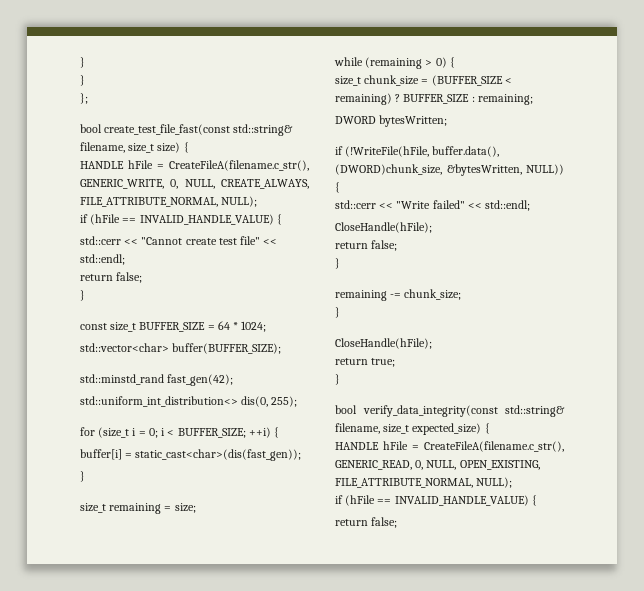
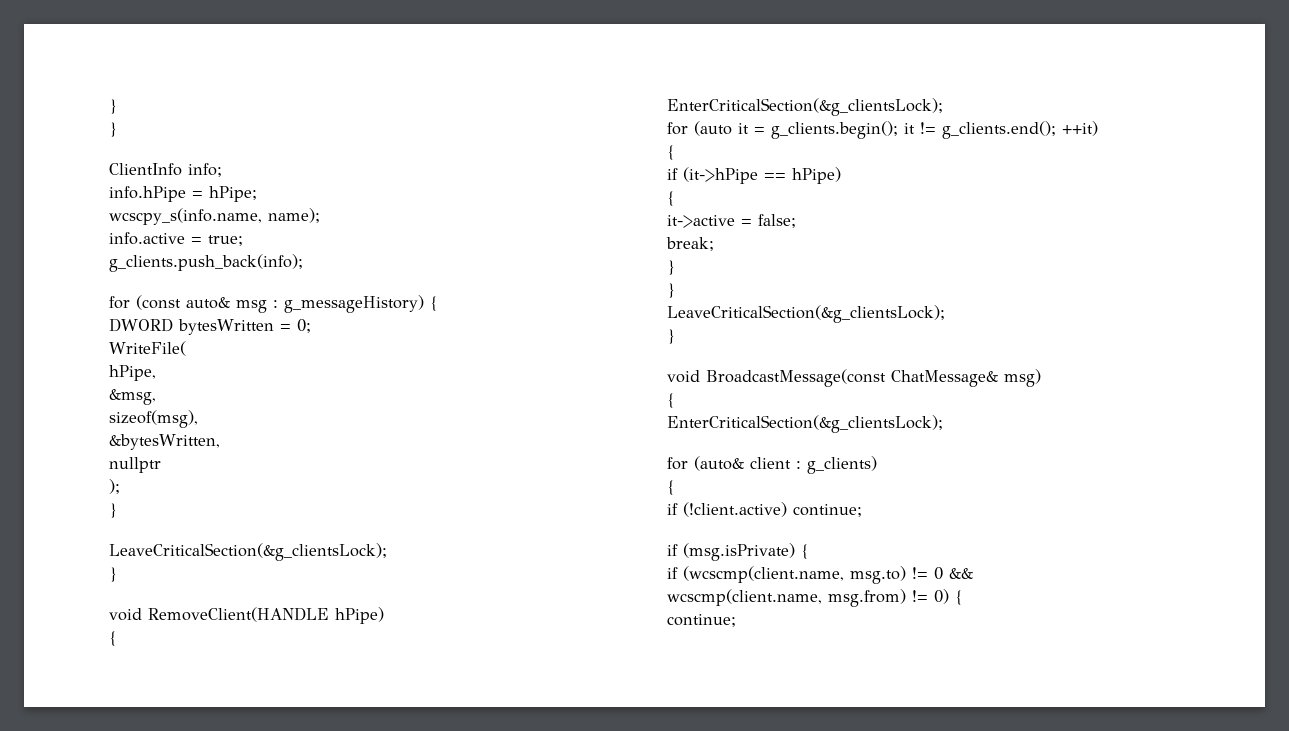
[80,57,85,68] [80,75,85,86] [80,93,88,104] [80,124,294,136] [80,142,189,153] [80,160,309,171] [80,179,309,189] [80,196,258,207] [80,214,282,225] [80,236,278,245] [80,254,125,265] [80,272,143,283] [80,290,85,301] [80,321,267,332] [80,343,282,354] [80,374,234,386] [80,396,298,407] [80,427,280,438] [80,449,302,461] [80,471,85,482] [80,503,196,514] [334,57,455,69] [335,75,512,86] [335,93,533,105] [335,115,448,127] [335,146,500,157] [335,164,564,176] [335,182,340,193] [335,200,531,211] [335,222,432,233] [335,240,398,251] [335,258,340,269] [335,289,462,301] [335,307,340,318] [335,338,432,349] [335,358,396,367] [335,374,340,385] [335,405,565,417] [335,423,490,435] [335,441,564,452] [335,460,540,470] [335,477,513,488] [335,495,537,506] [335,517,398,528] } // } // }; // bool create_test_file_fast(const std::string& filename, size_t size) { // HANDLE hFile = CreateFileA(filename.c_str(), GENERIC_WRITE, 0, NULL, CREATE_ALWAYS, FILE_ATTRIBUTE_NORMAL, NULL); // if (hFile == INVALID_HANDLE_VALUE) { // std::cerr << "Cannot create test file" << std::endl; // return false; // } // const size_t BUFFER_SIZE = 64 * 1024; // std::vector<char> buffer(BUFFER_SIZE); // std::minstd_rand fast_gen(42); // std::uniform_int_distribution<> dis(0, 255); // for (size_t i = 0; i < BUFFER_SIZE; ++i) { // buffer[i] = static_cast<char>(dis(fast_gen)); // } // size_t remaining = size; // while (remaining > 0) { // size_t chunk_size = (BUFFER_SIZE < remaining) ? BUFFER_SIZE : remaining; // DWORD bytesWritten; // if (!WriteFile(hFile, buffer.data(), (DWORD)chunk_size, &bytesWritten, NULL)) { // std::cerr << "Write failed" << std::endl; // CloseHandle(hFile); // return false; // } // remaining -= chunk_size; // } // CloseHandle(hFile); // return true; // } // bool verify_data_integrity(const std::string& filename, size_t expected_size) { // HANDLE hFile = CreateFileA(filename.c_str(), GENERIC_READ, 0, NULL, OPEN_EXISTING, FILE_ATTRIBUTE_NORMAL, NULL); // if (hFile == INVALID_HANDLE_VALUE) { // return false; -> [109,99,117,114] [109,122,117,137] [109,163,222,177] [109,186,257,202] [109,208,320,225] [109,232,243,246] [109,254,303,272] [109,295,438,313] [109,318,311,335] [109,341,186,356] [109,365,156,381] [109,389,156,405] [109,410,198,428] [109,434,220,450] [109,457,161,473] [109,479,120,494] [109,503,117,518] [109,543,387,561] [109,567,117,582] [109,607,384,624] [109,631,117,646] [667,98,943,116] [667,121,1098,139] [667,145,675,160] [667,167,841,184] [667,191,675,206] [667,214,796,228] [666,237,714,251] [667,260,675,275] [667,283,675,298] [667,305,945,323] [667,329,675,344] [667,369,1041,387] [667,393,675,408] [667,415,943,433] [667,456,877,474] [667,480,675,495] [667,502,862,517] [667,543,809,561] [667,566,973,584] [667,589,963,607] [667,614,736,627] } // } // ClientInfo info; // info.hPipe = hPipe; // wcscpy_s(info.name, name); // info.active = true; // g_clients.push_back(info); // for (const auto& msg : g_messageHistory) { // DWORD bytesWritten = 0; // WriteFile( // hPipe, // &msg, // sizeof(msg), // &bytesWritten, // nullptr // ); // } // LeaveCriticalSection(&g_clientsLock); // } // void RemoveClient(HANDLE hPipe) // { // EnterCriticalSection(&g_clientsLock); // for (auto it = g_clients.begin(); it != g_clients.end(); ++it) // { // if (it->hPipe == hPipe) // { // it->active = false; // break; // } // } // LeaveCriticalSection(&g_clientsLock); // } // void BroadcastMessage(const ChatMessage& msg) // { // EnterCriticalSection(&g_clientsLock); // for (auto& client : g_clients) // { // if (!client.active) continue; // if (msg.isPrivate) { // if (wcscmp(client.name, msg.to) != 0 && // wcscmp(client.name, msg.from) != 0) { // continue;

